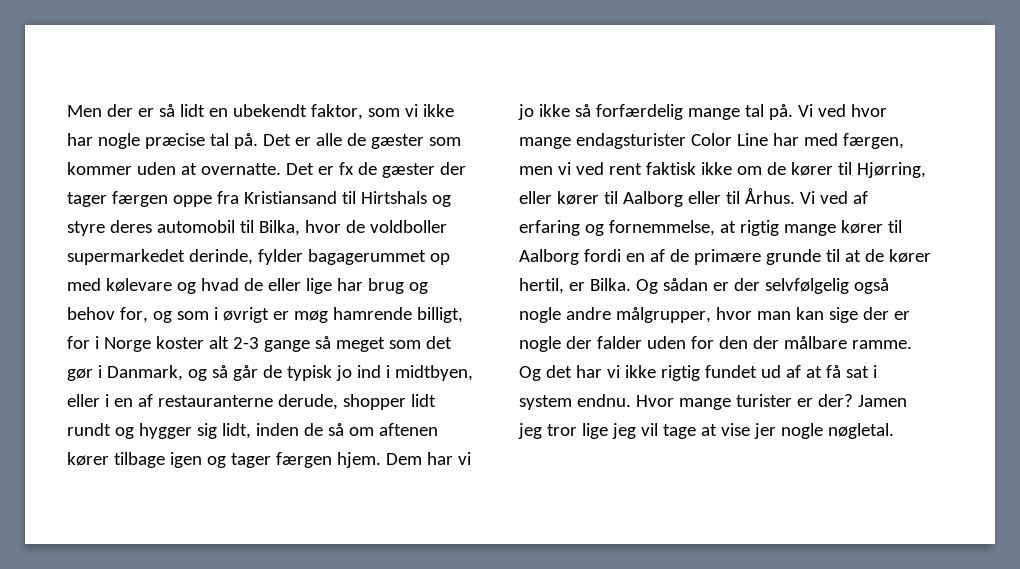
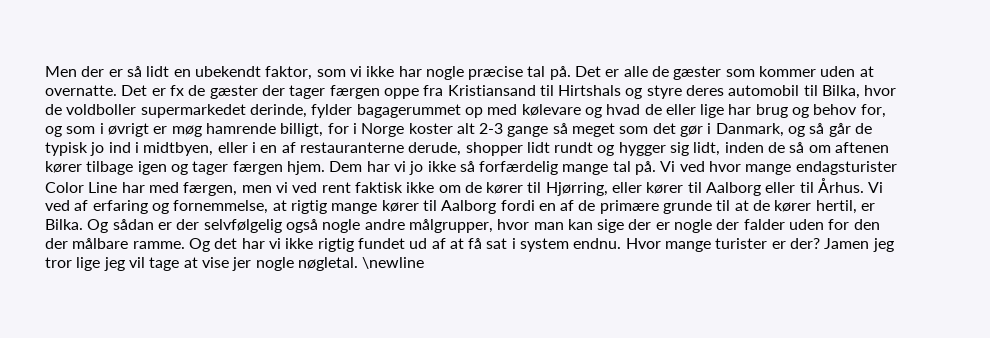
(894, 431) none -> [362,257,425,269] \newline

